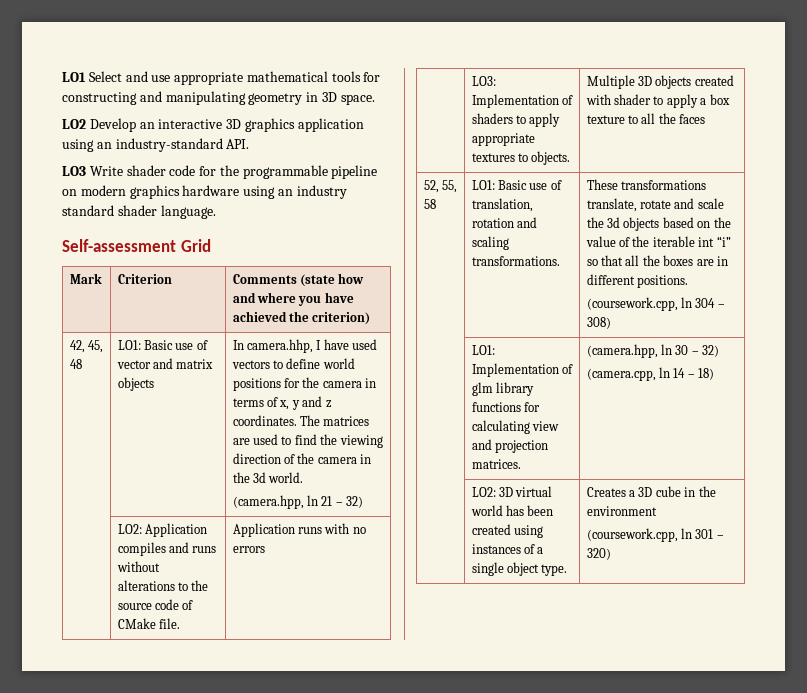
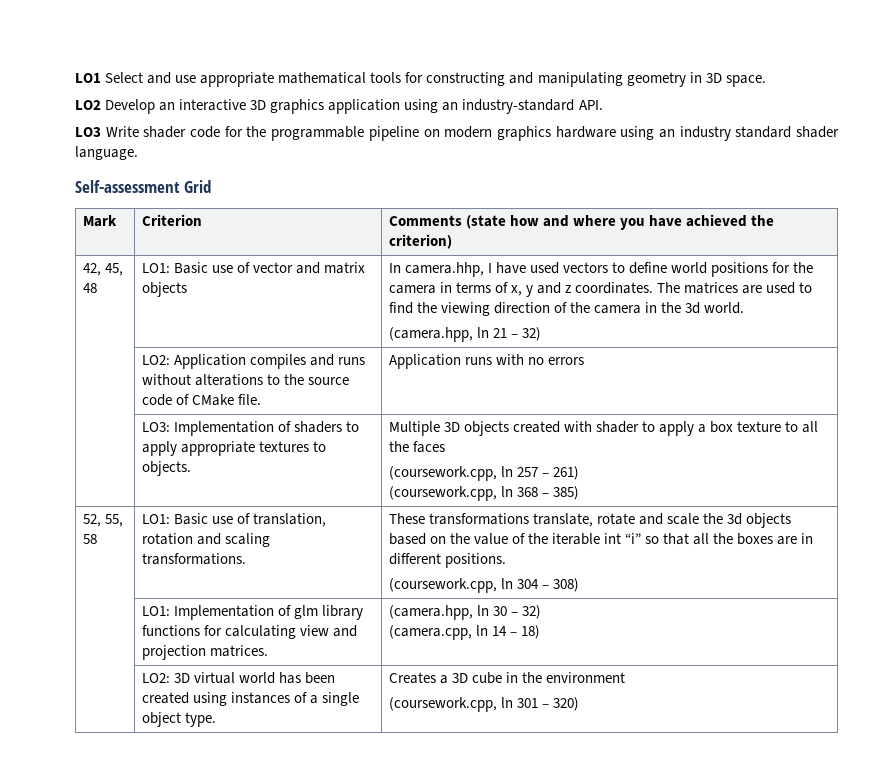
(706, 119) none -> [388,466,579,481] [388,486,579,501] // (coursework.cpp, ln 257 – 261) // (coursework.cpp, ln 368 – 385)

